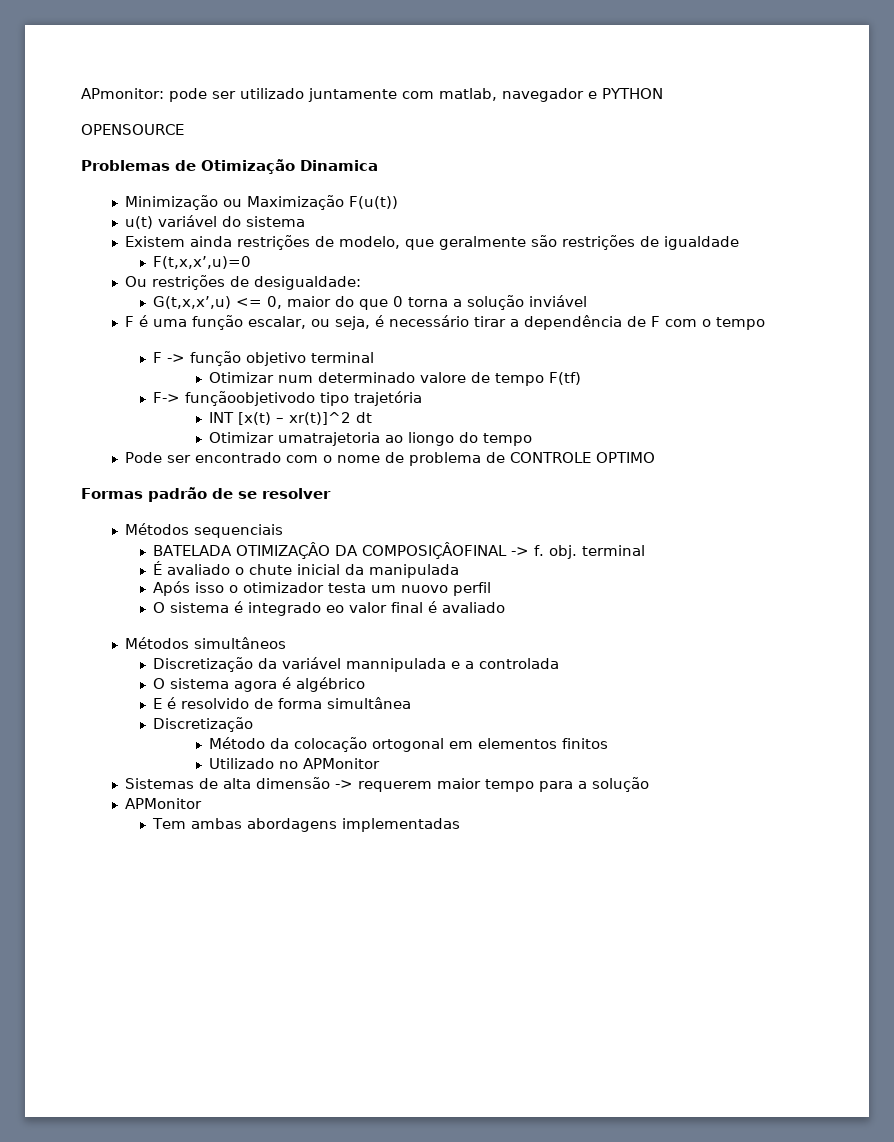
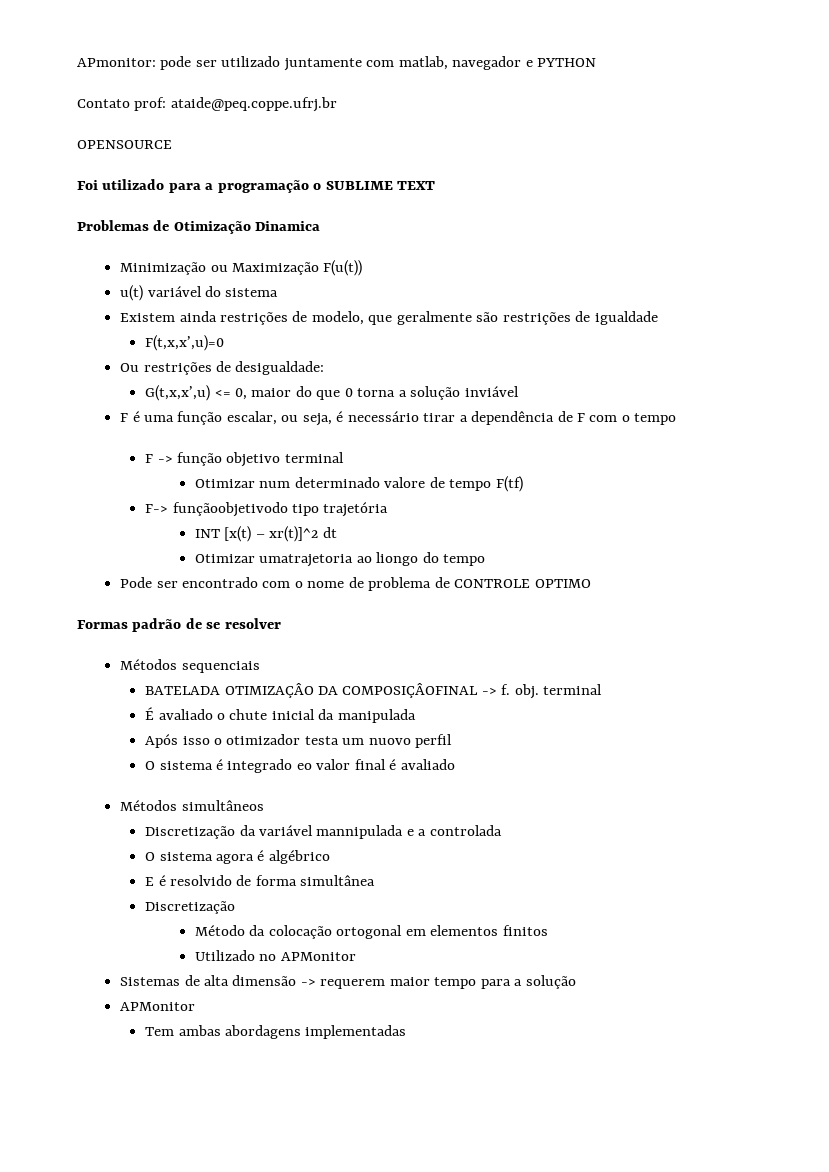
[81,124,184,135] OPENSOURCE -> [77,97,337,112] [77,140,172,149] [77,179,436,193] Contato prof: ataide@peq.coppe.ufrj.br // OPENSOURCE // Foi utilizado para a programação o SUBLIME TEXT

